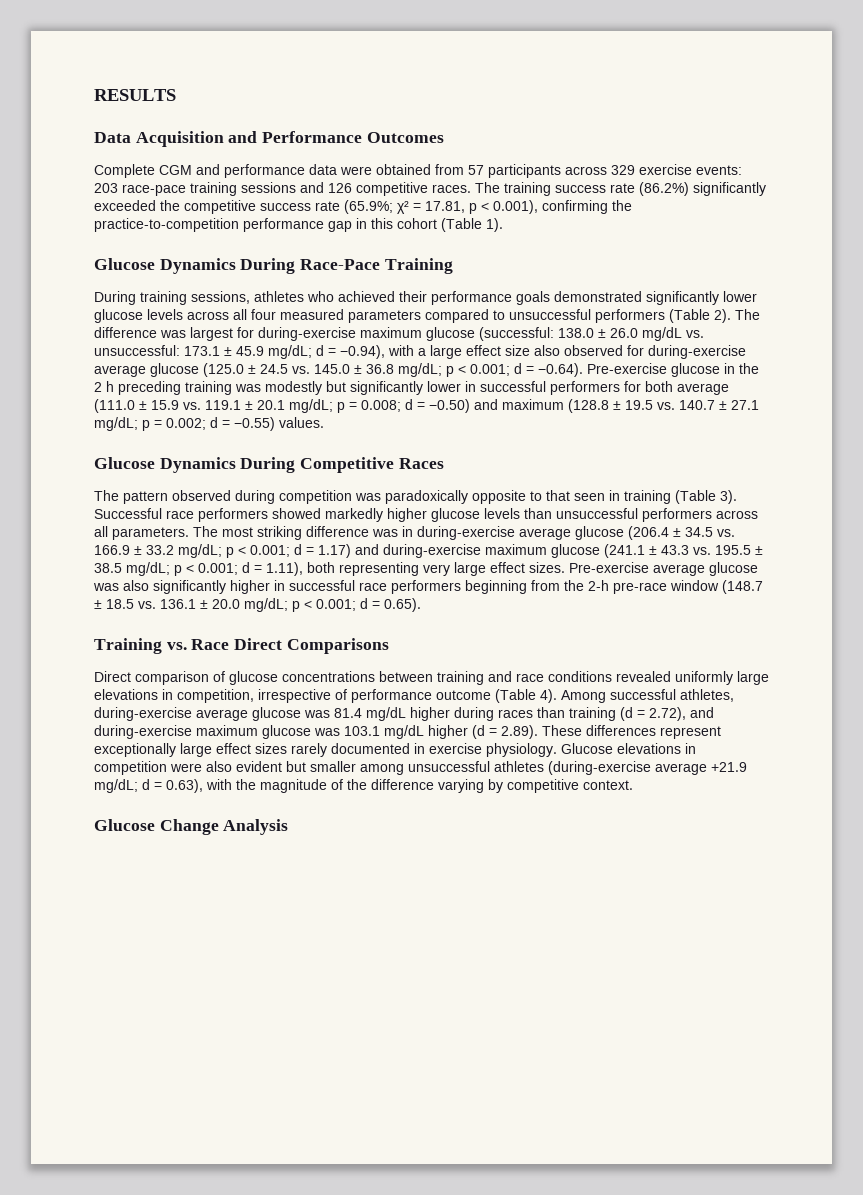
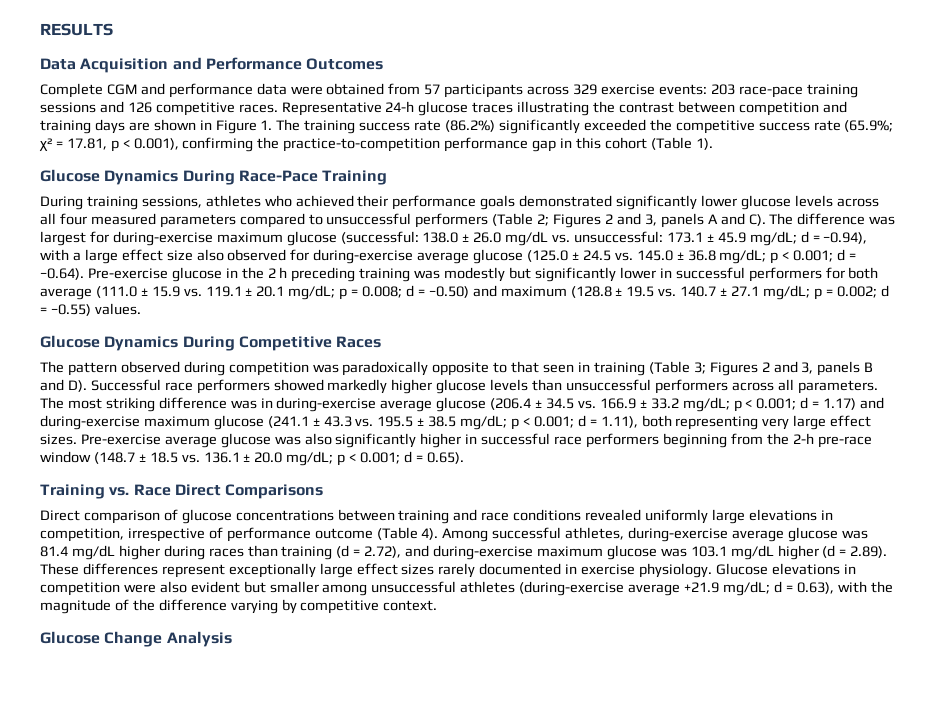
(471, 188) none -> [281,101,847,116] [40,119,273,134] Representative 24-h glucose traces illustrating the contrast between competition and training days are shown in Figure 1.
[714,309,731,323] 2). -> [537,213,766,228] 2; Figures 2 and 3, panels A and C).
[720,490,737,504] 3). -> [693,361,874,376] [40,379,87,392] 3; Figures 2 and 3, panels B and D).

